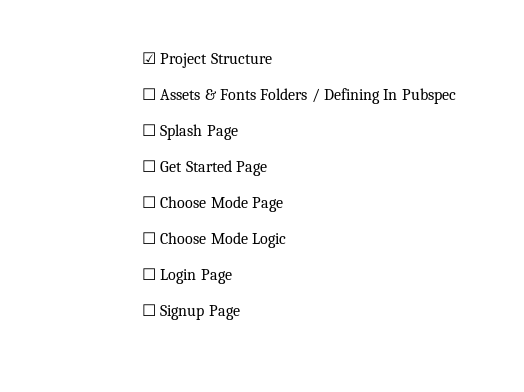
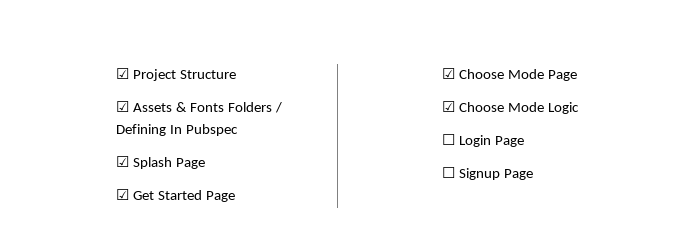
[142,88,157,100] ☐ -> [116,101,129,112] ☑
[142,124,157,136] ☐ -> [116,156,129,167] ☑
[142,160,157,172] ☐ -> [116,189,129,200] ☑
[142,196,157,208] ☐ -> [442,68,455,79] ☑
[142,232,157,244] ☐ -> [442,101,455,112] ☑

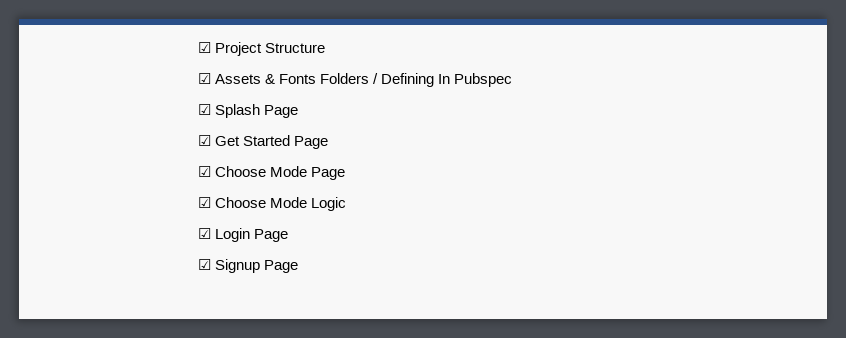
[442,134,455,145] ☐ -> [197,228,211,239] ☑
[442,167,455,178] ☐ -> [197,259,211,270] ☑

